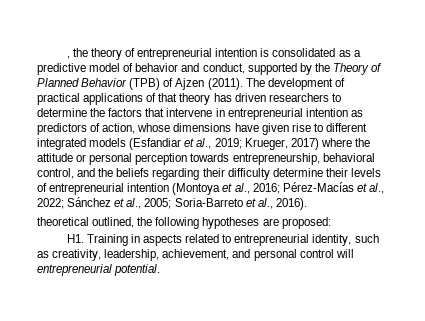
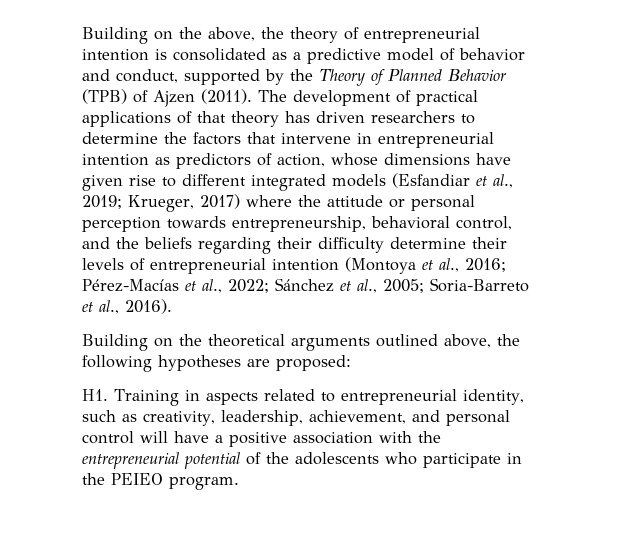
[66,56,70,59] , -> [82,27,255,44] Building on the above,
[37,217,135,228] theoretical outlined, -> [82,334,491,351] Building on the theoretical arguments outlined above,
[37,264,161,276] entrepreneurial potential. -> [174,431,441,447] [82,452,522,469] [82,473,239,490] have a positive association with the entrepreneurial potential of the adolescents who participate in the PEIEO program.

